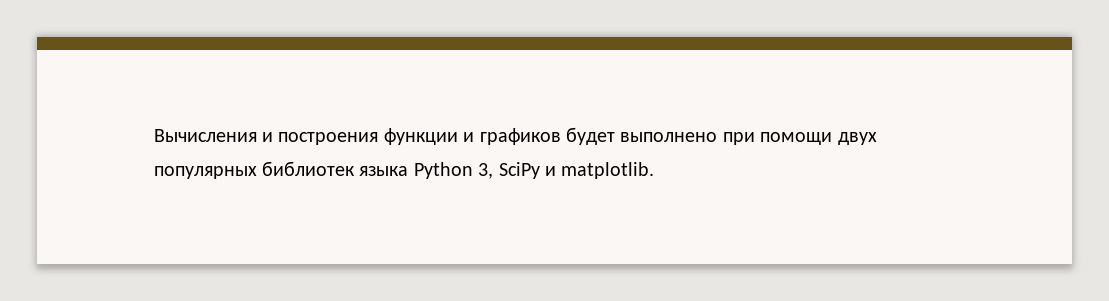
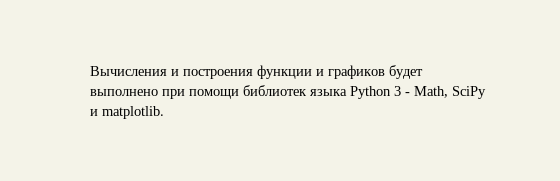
[837,132,877,145] [153,166,257,179] двух популярных -> (239, 94) none
[478,163,494,179] 3, -> [393,86,448,98] 3 - Math,

